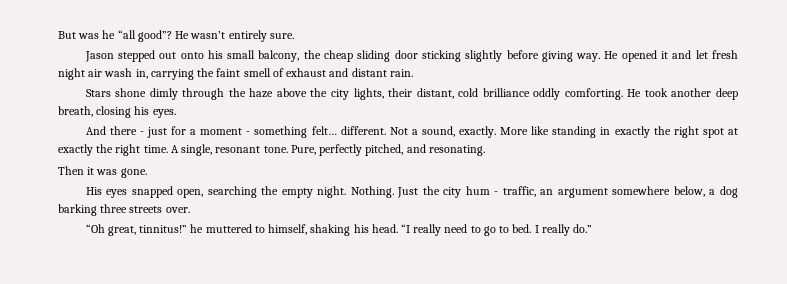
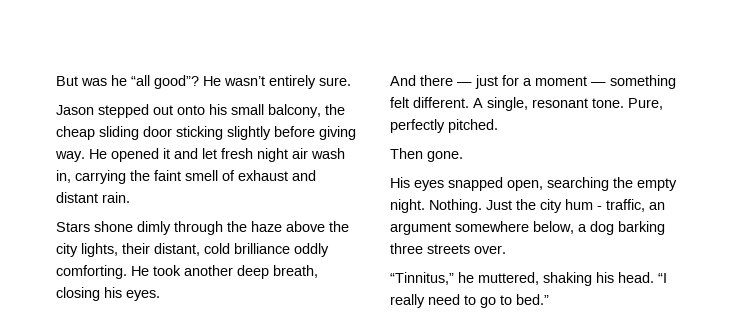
[139,131,144,135] - -> [457,82,472,86] —
[246,126,739,138] [58,144,168,156] - something felt… different. Not a sound, exactly. More like standing in exactly the right spot at exactly the right time. -> [591,75,676,89] [390,97,469,108] — something felt different.
[365,144,485,156] pitched, and resonating. -> [448,119,498,133] pitched.
[87,167,118,175] it was -> (423, 153) none
[85,224,308,236] “Oh great, tinnitus!” he muttered to himself, -> [390,272,539,285] “Tinnitus,” he muttered,
[512,224,593,236] bed. I really do.” -> [516,294,549,305] bed.”

